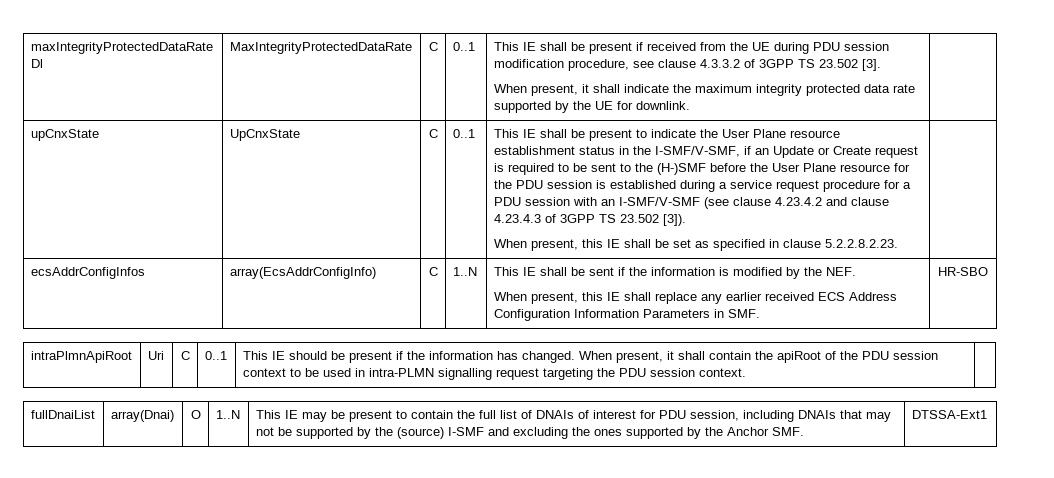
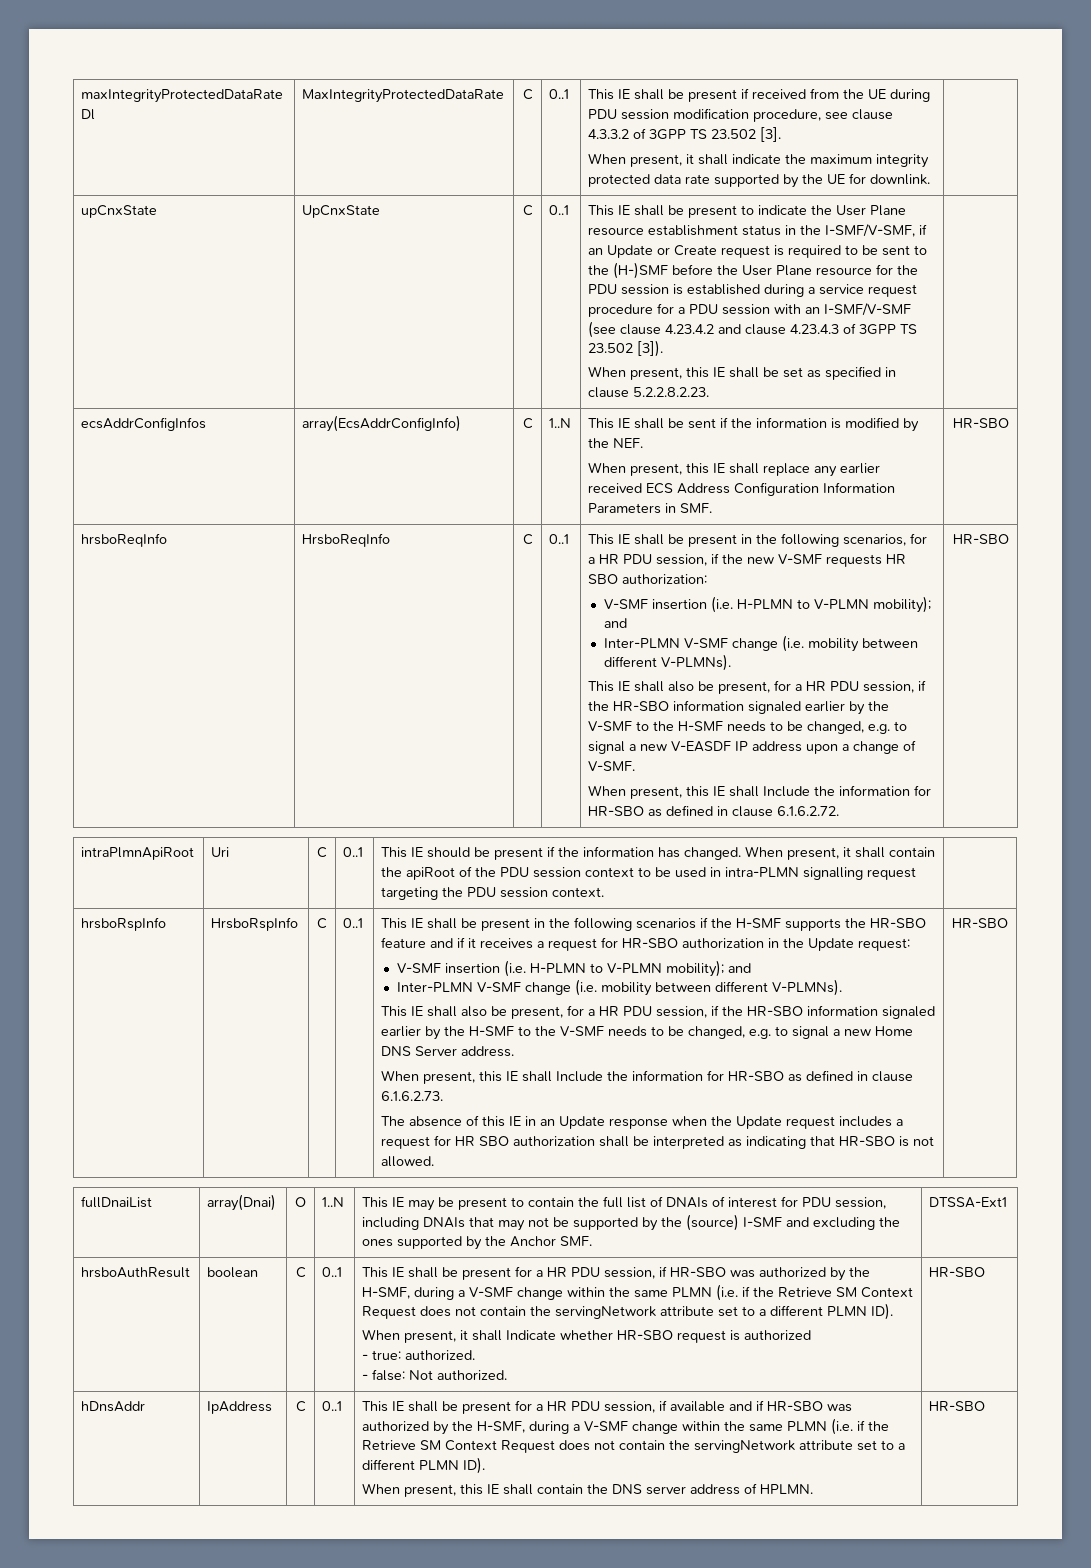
(988, 271) none -> [81,533,168,547] [302,533,391,547] [522,534,533,545] [549,534,570,544] [588,533,928,547] [588,553,907,567] [588,574,708,584] [604,596,932,613] [604,618,628,628] [604,635,919,652] [604,654,732,671] [588,680,927,694] [588,700,890,715] [588,721,908,734] [588,740,917,754] [588,761,636,771] [588,785,932,799] [588,805,840,817] [952,534,1009,544] // hrsboReqInfo | HrsboReqInfo | C | 0..1 | This IE shall be present in the following scenarios, for a HR PDU session, if the new V-SMF requests HR SBO authorization: // V-SMF insertion (i.e. H-PLMN to V-PLMN mobility); and // Inter-PLMN V-SMF change (i.e. mobility between different V-PLMNs). // This IE shall also be present, for a HR PDU session, if the HR-SBO information signaled earlier by the V-SMF to the H-SMF needs to be changed, e.g. to signal a new V-EASDF IP address upon a change of V-SMF. // When present, this IE shall Include the information for HR-SBO as defined in clause 6.1.6.2.72. | HR-SBO
(746, 372) none -> [81,917,167,931] [211,917,299,931] [317,918,327,929] [343,918,364,928] [381,917,927,931] [381,937,911,951] [397,960,752,977] [397,979,843,996] [381,1005,936,1019] [381,1026,914,1040] [381,1046,515,1057] [381,1070,914,1084] [381,1091,444,1101] [381,1115,904,1129] [381,1135,935,1149] [381,1156,435,1167] [952,918,1008,928] // hrsboRspInfo | HrsboRspInfo | C | 0..1 | This IE shall be present in the following scenarios if the H-SMF supports the HR-SBO feature and if it receives a request for HR-SBO authorization in the Update request: // V-SMF insertion (i.e. H-PLMN to V-PLMN mobility); and // Inter-PLMN V-SMF change (i.e. mobility between different V-PLMNs). // This IE shall also be present, for a HR PDU session, if the HR-SBO information signaled earlier by the H-SMF to the V-SMF needs to be changed, e.g. to signal a new Home DNS Server address. // When present, this IE shall Include the information for HR-SBO as defined in clause 6.1.6.2.73. // The absence of this IE in an Update response when the Update request includes a request for HR SBO authorization shall be interpreted as indicating that HR-SBO is not allowed. | HR-SBO
(987, 414) none -> [81,1267,191,1278] [207,1267,259,1278] [295,1267,306,1278] [322,1267,343,1277] [362,1266,871,1281] [362,1284,914,1301] [362,1303,894,1320] [362,1329,812,1343] [362,1350,476,1360] [362,1369,508,1381] [929,1267,986,1277] [81,1401,146,1412] [207,1401,273,1414] [295,1401,306,1412] [322,1401,343,1411] [362,1400,853,1414] [362,1418,890,1435] [362,1440,906,1453] [362,1457,486,1474] [362,1483,814,1497] [929,1401,986,1411] // hrsboAuthResult | boolean | C | 0..1 | This IE shall be present for a HR PDU session, if HR-SBO was authorized by the H-SMF, during a V-SMF change within the same PLMN (i.e. if the Retrieve SM Context Request does not contain the servingNetwork attribute set to a different PLMN ID). // When present, it shall Indicate whether HR-SBO request is authorized // - true: authorized. // - false: Not authorized. | HR-SBO // hDnsAddr | IpAddress | C | 0..1 | This IE shall be present for a HR PDU session, if available and if HR-SBO was authorized by the H-SMF, during a V-SMF change within the same PLMN (i.e. if the Retrieve SM Context Request does not contain the servingNetwork attribute set to a different PLMN ID). // When present, this IE shall contain the DNS server address of HPLMN. | HR-SBO

